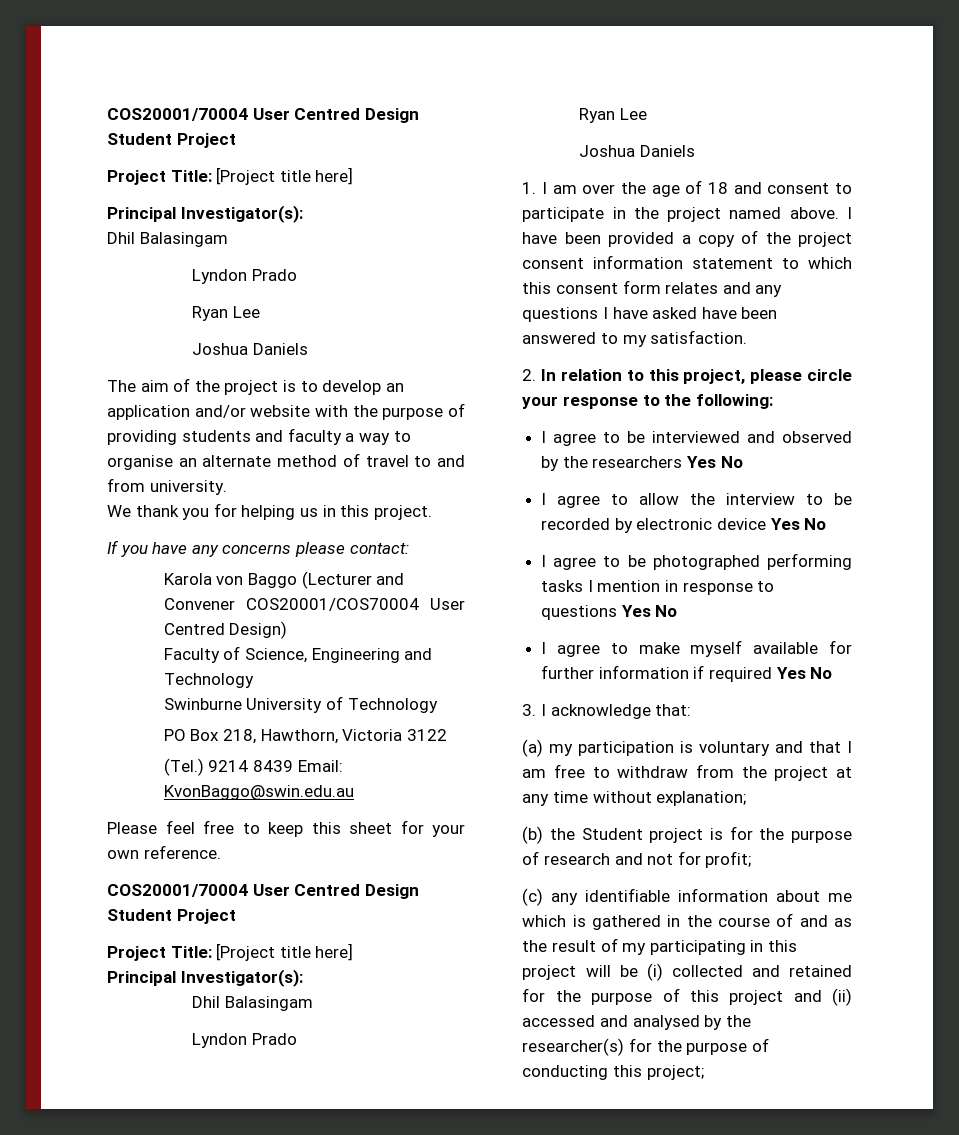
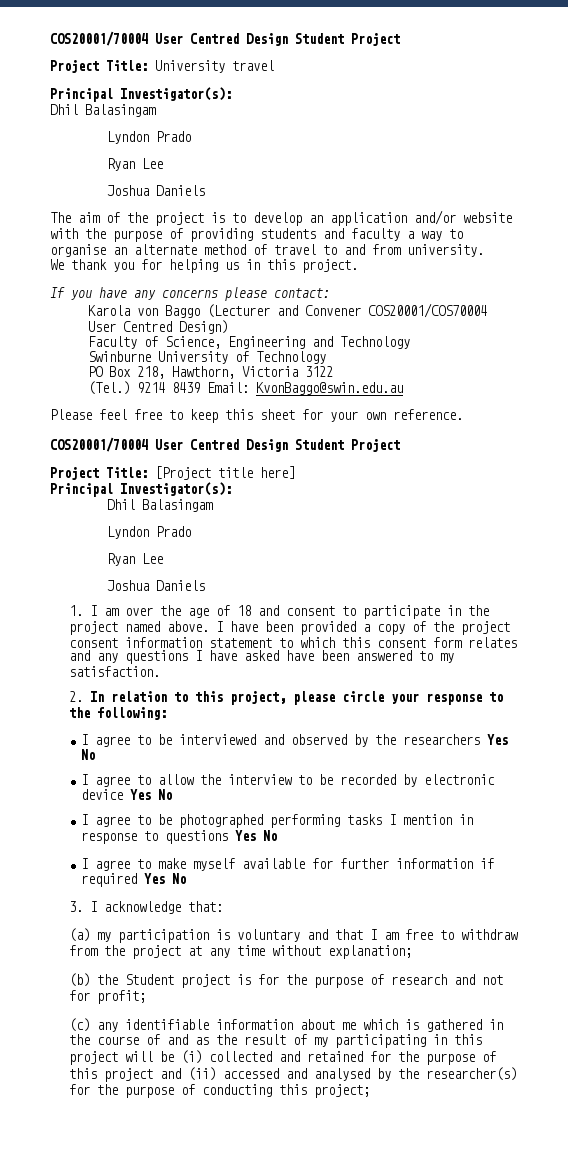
[107,108,419,123] [107,133,236,148] [107,167,354,185] COS20001/70004 User Centred Design Student Project // Project Title: [Project title here] -> [50,31,400,46] [50,60,274,73] COS20001/70004 User Centred Design Student Project // Project Title: University travel

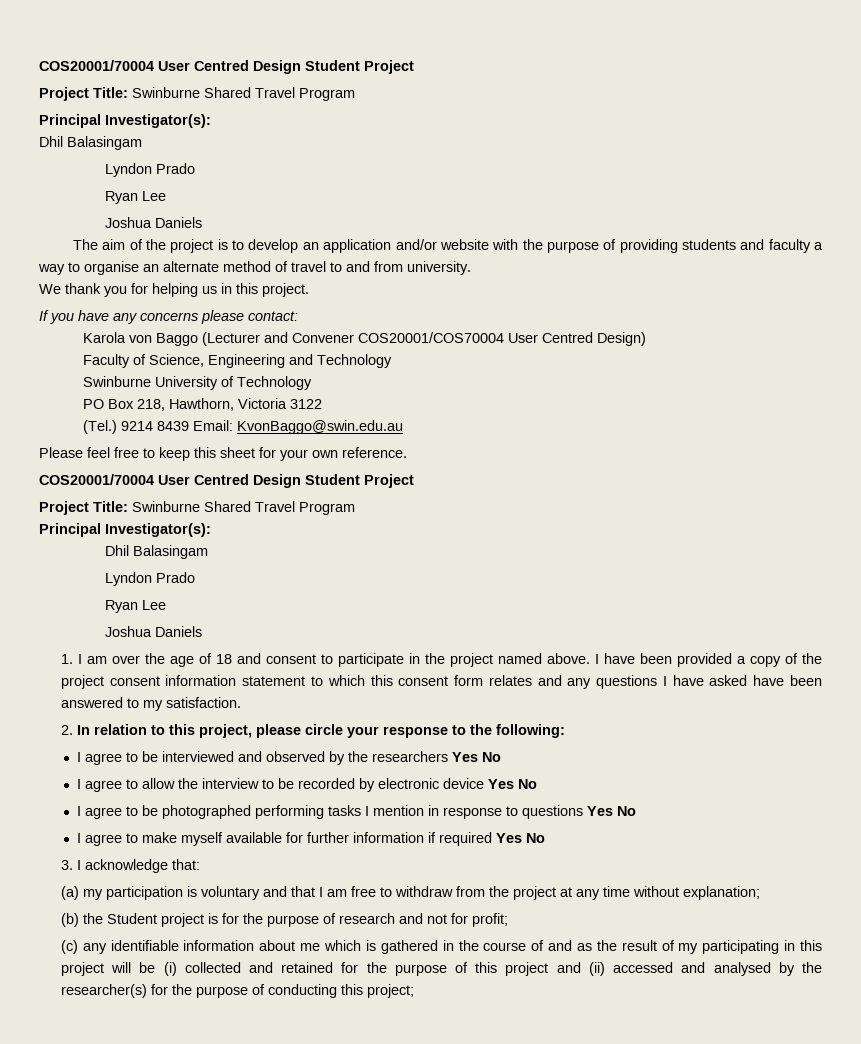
[50,31,400,46] [50,60,274,73] COS20001/70004 User Centred Design Student Project // Project Title: University travel -> [39,60,414,74] [39,87,355,101] COS20001/70004 User Centred Design Student Project // Project Title: Swinburne Shared Travel Program
[155,466,295,480] [Project title here] -> [132,501,355,515] Swinburne Shared Travel Program

